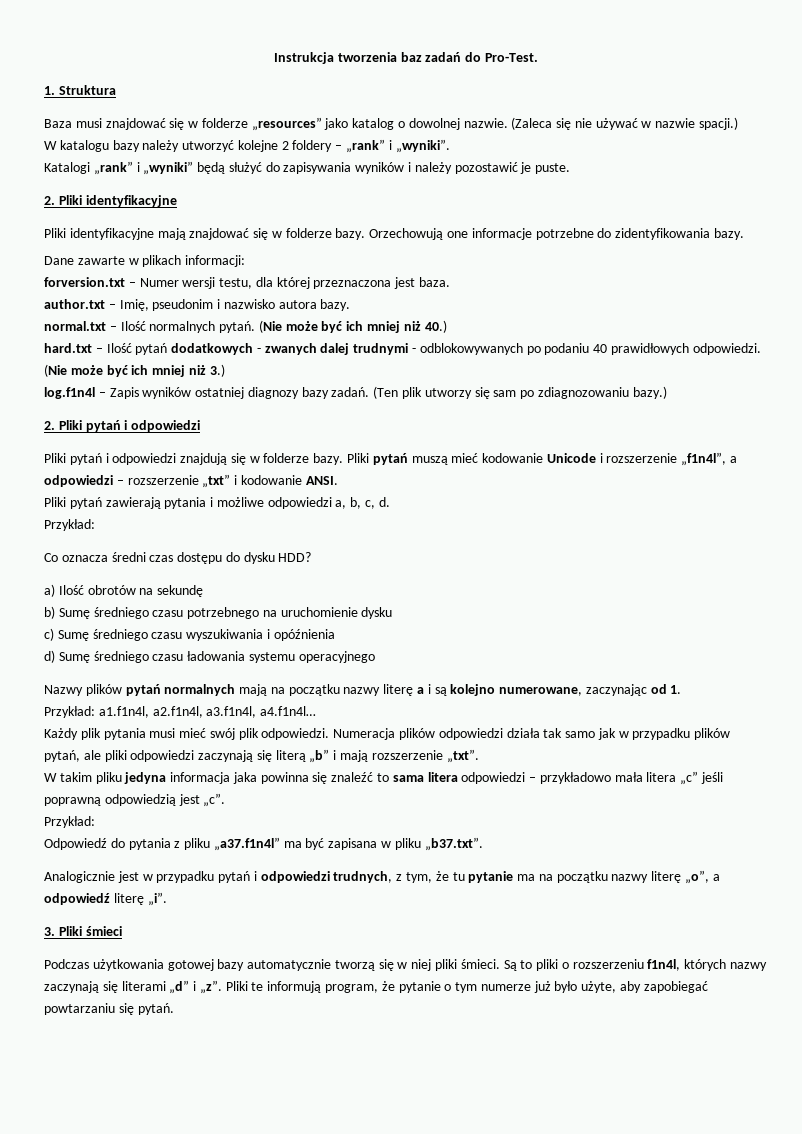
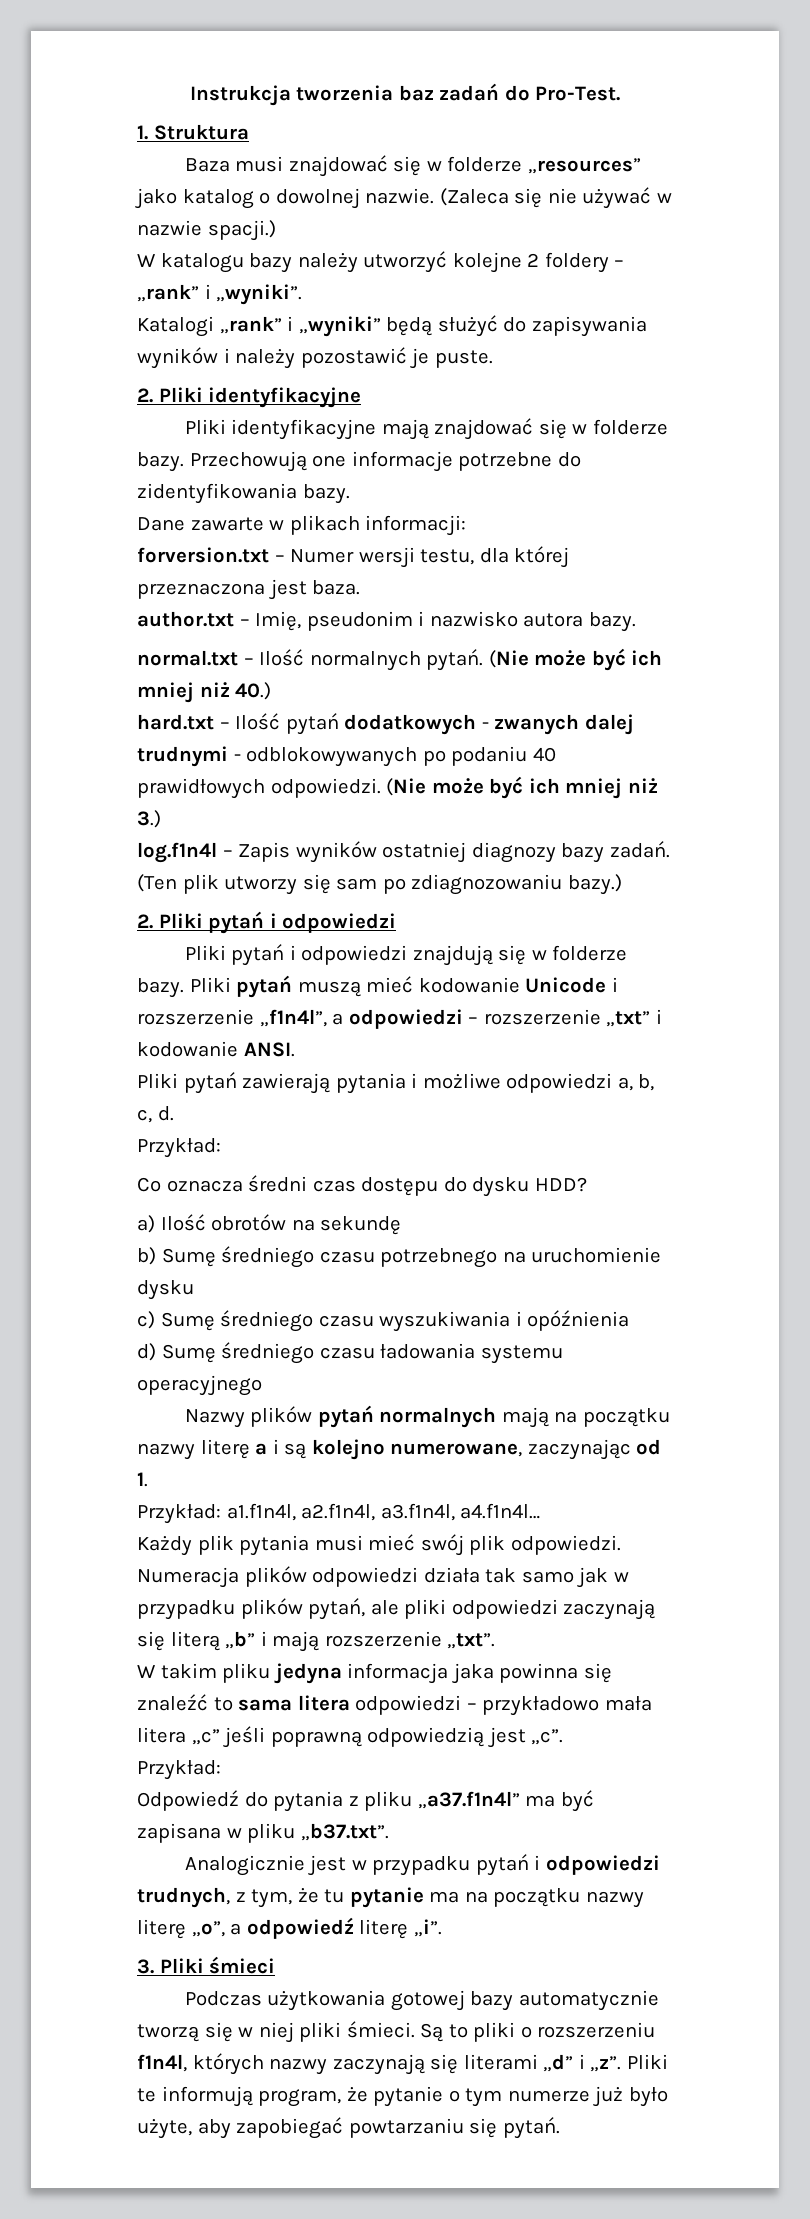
[369,228,444,240] Orzechowują -> [189,451,307,472] Przechowują

